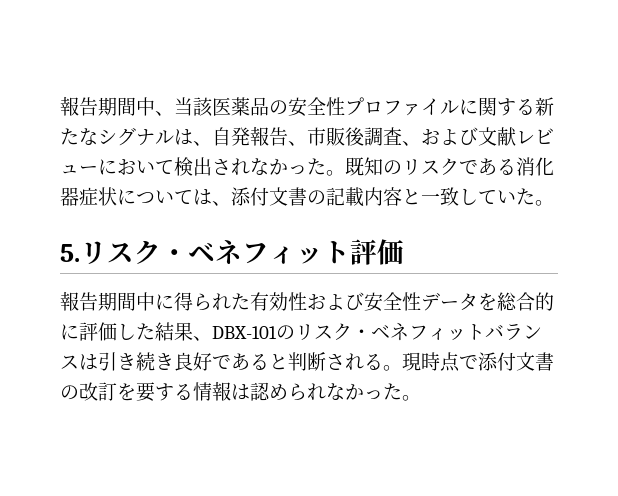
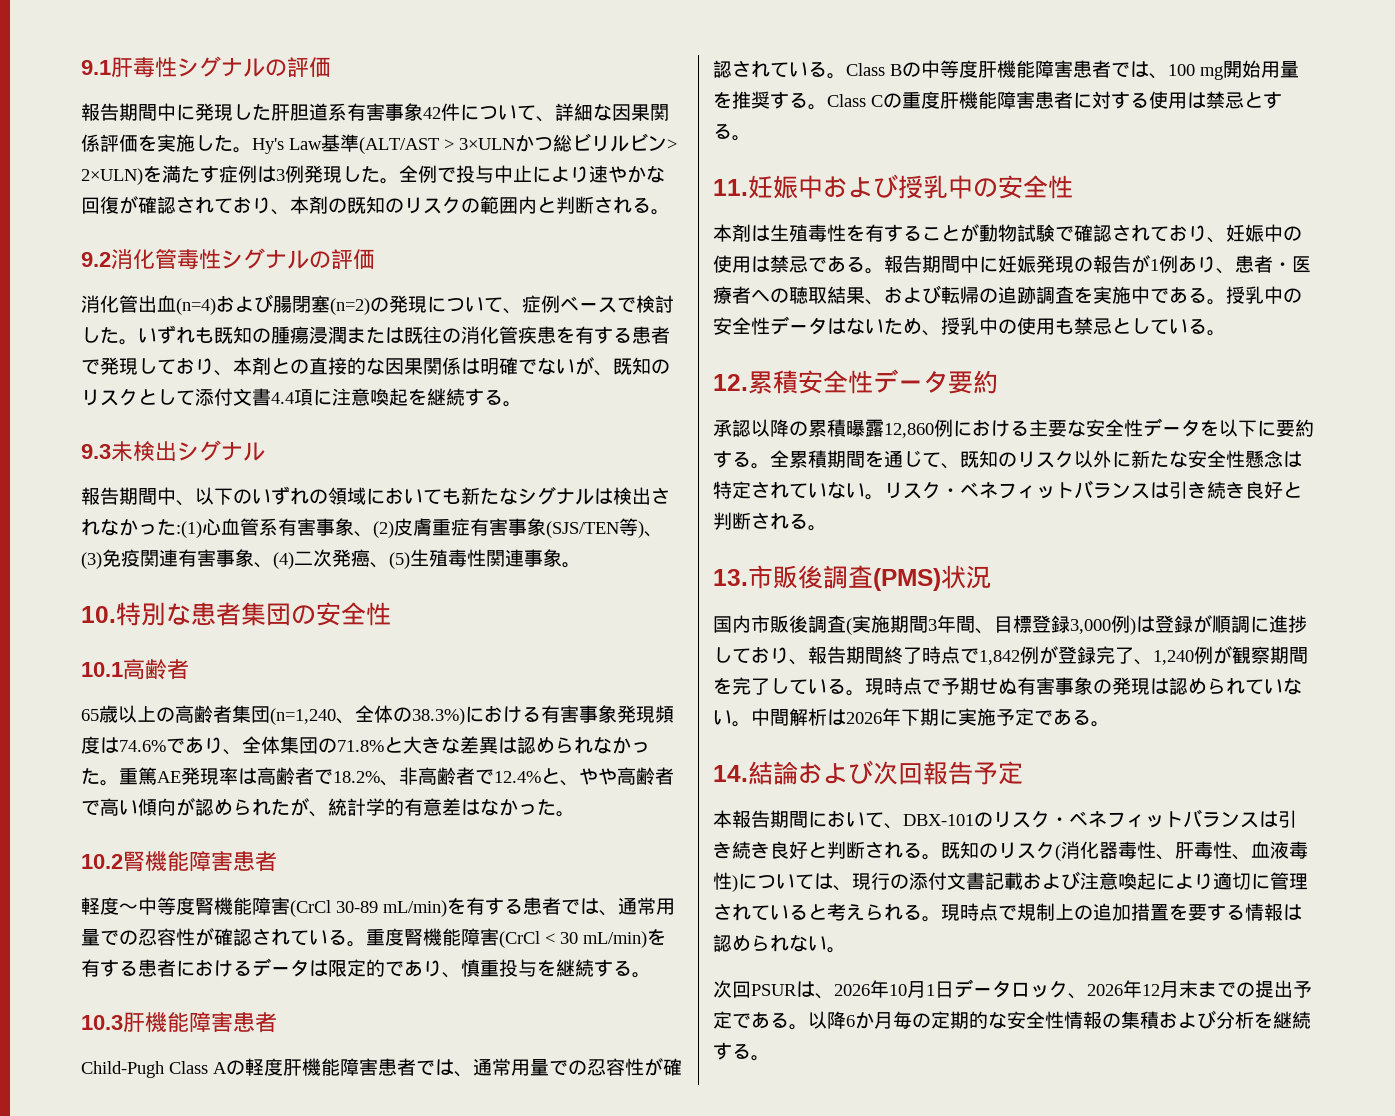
[60,96,554,117] [60,126,554,146] [60,157,554,176] [60,187,554,207] [60,239,404,265] [60,291,554,312] [60,322,193,341] 報告期間中、当該医薬品の安全性プロファイルに関する新たなシグナルは、自発報告、市販後調査、および文献レビューにおいて検出されなかった。既知のリスクである消化器症状については、添付文書の記載内容と一致していた。 // 5.リスク・ベネフィット評価 // 報告期間中に得られた有効性および安全性データを総合的に評価した結果 -> [81,56,331,77] [81,103,669,122] [81,133,677,154] [81,165,665,185] [81,196,670,215] [81,248,375,269] [81,294,674,315] [81,325,670,345] [81,357,670,376] [81,388,522,407] [81,440,265,461] [81,486,670,506] [81,518,663,538] [81,549,581,569] [81,602,391,626] [81,659,189,680] [81,705,674,725] [81,736,650,755] [81,767,674,786] [81,798,575,817] [81,851,277,872] [81,897,675,917] [81,928,666,948] [81,958,651,978] [81,1012,277,1033] [81,1058,682,1078] [713,60,1299,80] [713,91,1282,110] [713,123,751,141] [713,174,1073,199] [713,224,1302,243] [713,255,1311,274] [713,285,1302,305] [713,316,1226,336] [713,369,998,394] [713,418,1314,438] [713,450,1302,469] [713,480,1302,500] [713,512,827,531] [713,565,991,591] [713,615,1307,635] [713,646,1308,665] [713,677,1302,696] [713,708,1110,727] [713,760,1023,785] [713,810,884,828] 9.1肝毒性シグナルの評価 // 報告期間中に発現した肝胆道系有害事象42件について、詳細な因果関係評価を実施した。Hy's Law基準(ALT/AST > 3×ULNかつ総ビリルビン> 2×ULN)を満たす症例は3例発現した。全例で投与中止により速やかな回復が確認されており、本剤の既知のリスクの範囲内と判断される。 // 9.2消化管毒性シグナルの評価 // 消化管出血(n=4)および腸閉塞(n=2)の発現について、症例ベースで検討した。いずれも既知の腫瘍浸潤または既往の消化管疾患を有する患者で発現しており、本剤との直接的な因果関係は明確でないが、既知のリスクとして添付文書4.4項に注意喚起を継続する。 // 9.3未検出シグナル // 報告期間中、以下のいずれの領域においても新たなシグナルは検出されなかった:(1)心血管系有害事象、(2)皮膚重症有害事象(SJS/TEN等)、(3)免疫関連有害事象、(4)二次発癌、(5)生殖毒性関連事象。 // 10.特別な患者集団の安全性 // 10.1高齢者 // 65歳以上の高齢者集団(n=1,240、全体の38.3%)における有害事象発現頻度は74.6%であり、全体集団の71.8%と大きな差異は認められなかった。重篤AE発現率は高齢者で18.2%、非高齢者で12.4%と、やや高齢者で高い傾向が認められたが、統計学的有意差はなかった。 // 10.2腎機能障害患者 // 軽度〜中等度腎機能障害(CrCl 30-89 mL/min)を有する患者では、通常用量での忍容性が確認されている。重度腎機能障害(CrCl < 30 mL/min)を有する患者におけるデータは限定的であり、慎重投与を継続する。 // 10.3肝機能障害患者 // Child-Pugh Class Aの軽度肝機能障害患者では、通常用量での忍容性が確認されている。Class Bの中等度肝機能障害患者では、100 mg開始用量を推奨する。Class Cの重度肝機能障害患者に対する使用は禁忌とする。 // 11.妊娠中および授乳中の安全性 // 本剤は生殖毒性を有することが動物試験で確認されており、妊娠中の使用は禁忌である。報告期間中に妊娠発現の報告が1例あり、患者・医療者への聴取結果、および転帰の追跡調査を実施中である。授乳中の安全性データはないため、授乳中の使用も禁忌としている。 // 12.累積安全性データ要約 // 承認以降の累積曝露12,860例における主要な安全性データを以下に要約する。全累積期間を通じて、既知のリスク以外に新たな安全性懸念は特定されていない。リスク・ベネフィットバランスは引き続き良好と判断される。 // 13.市販後調査(PMS)状況 // 国内市販後調査(実施期間3年間、目標登録3,000例)は登録が順調に進捗しており、報告期間終了時点で1,842例が登録完了、1,240例が観察期間を完了している。現時点で予期せぬ有害事象の発現は認められていない。中間解析は2026年下期に実施予定である。 // 14.結論および次回報告予定 // 本報告期間において
[212,352,554,372] [60,382,117,401] であると判断される。現時点で添付文書の改訂 -> [808,841,1308,861] [713,871,1308,892] [713,903,1169,922] と判断される。既知のリスク(消化器毒性、肝毒性、血液毒性)については、現行の添付文書記載および注意喚起により適切に管理されていると考えられる。現時点で規制上の追加措置
[345,383,402,400] かった -> [808,936,846,953] [713,979,1312,999] [713,1010,1311,1030] [713,1042,751,1060] い。 // 次回PSURは、2026年10月1日データロック、2026年12月末までの提出予定である。以降6か月毎の定期的な安全性情報の集積および分析を継続する

